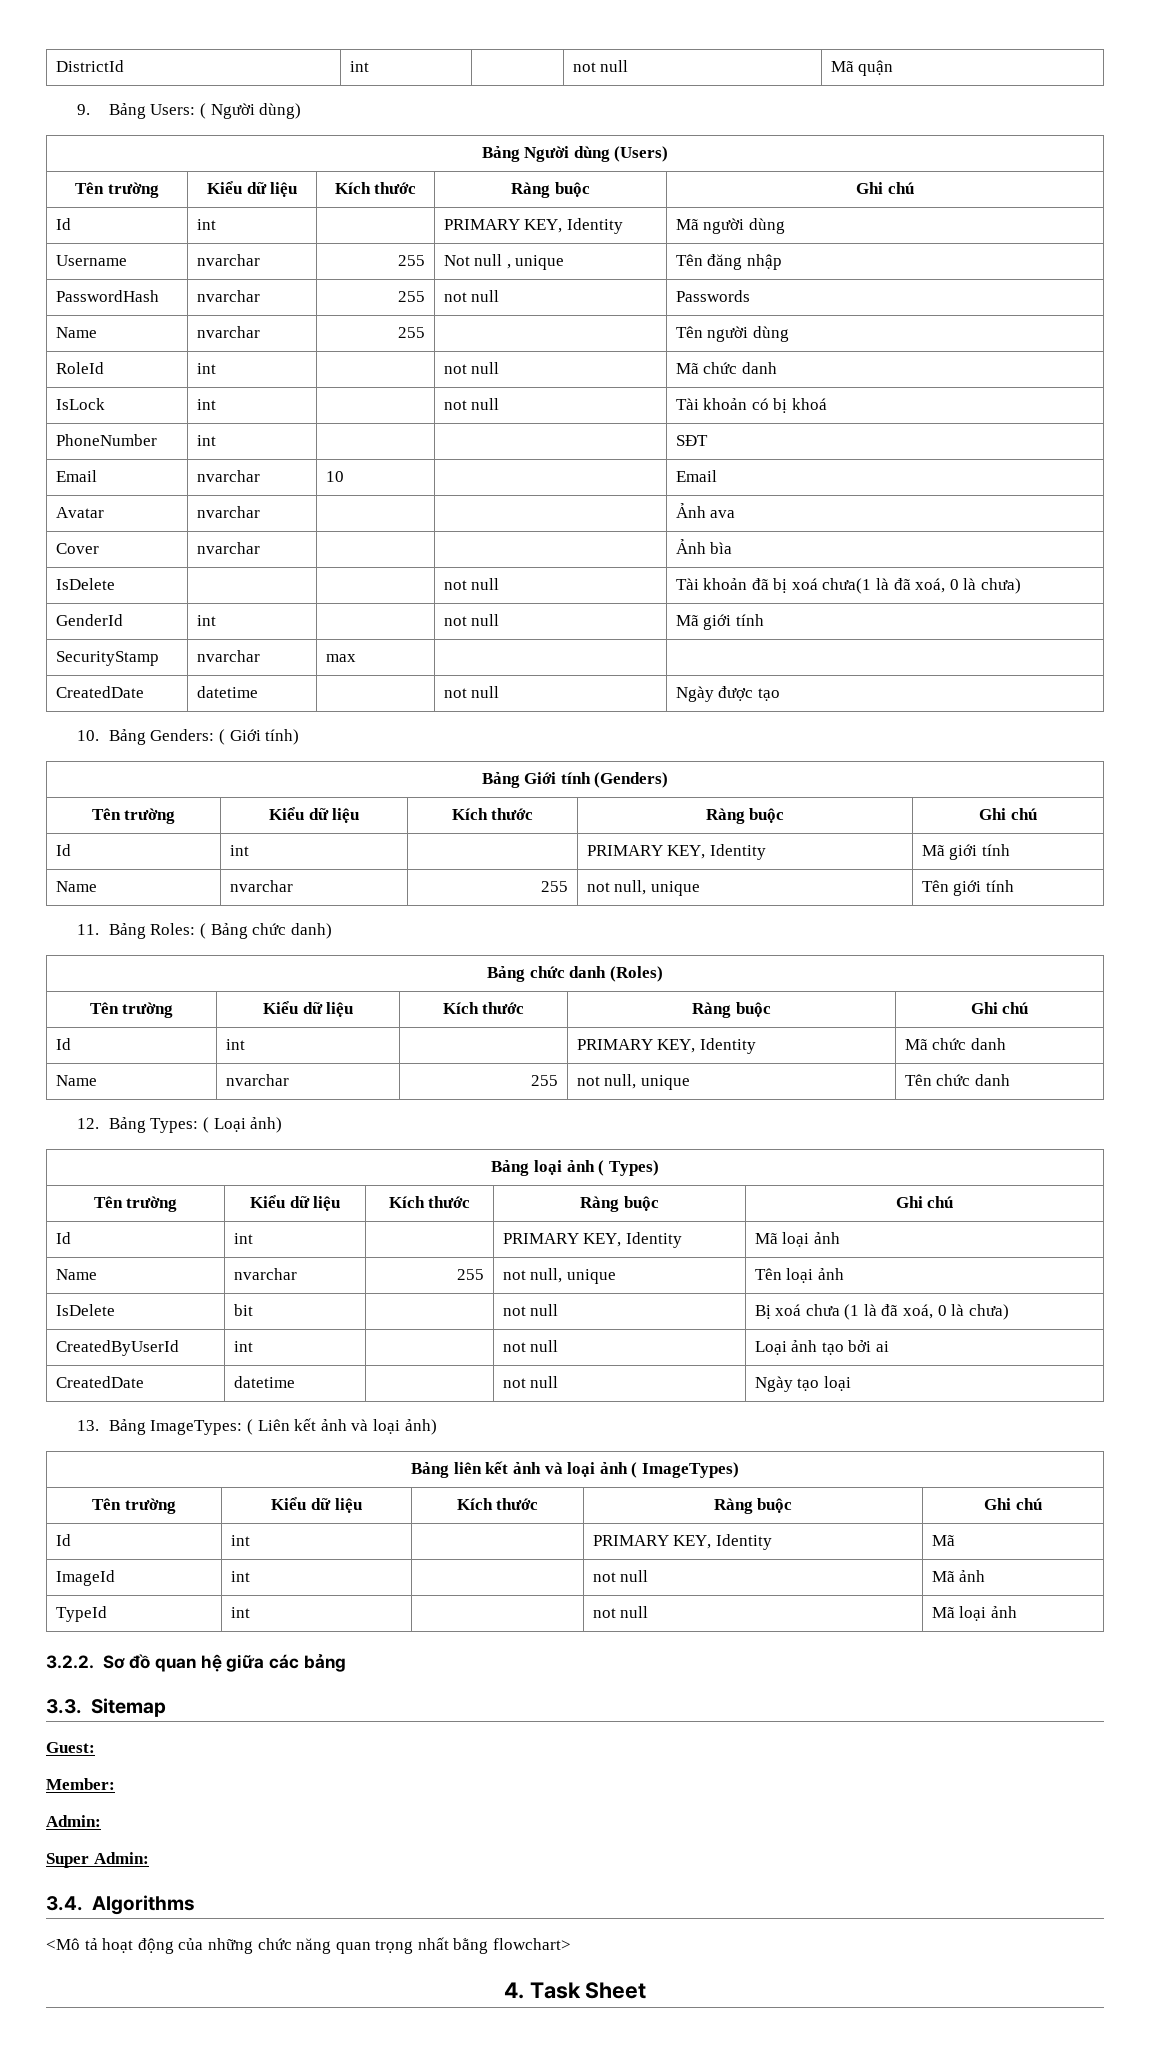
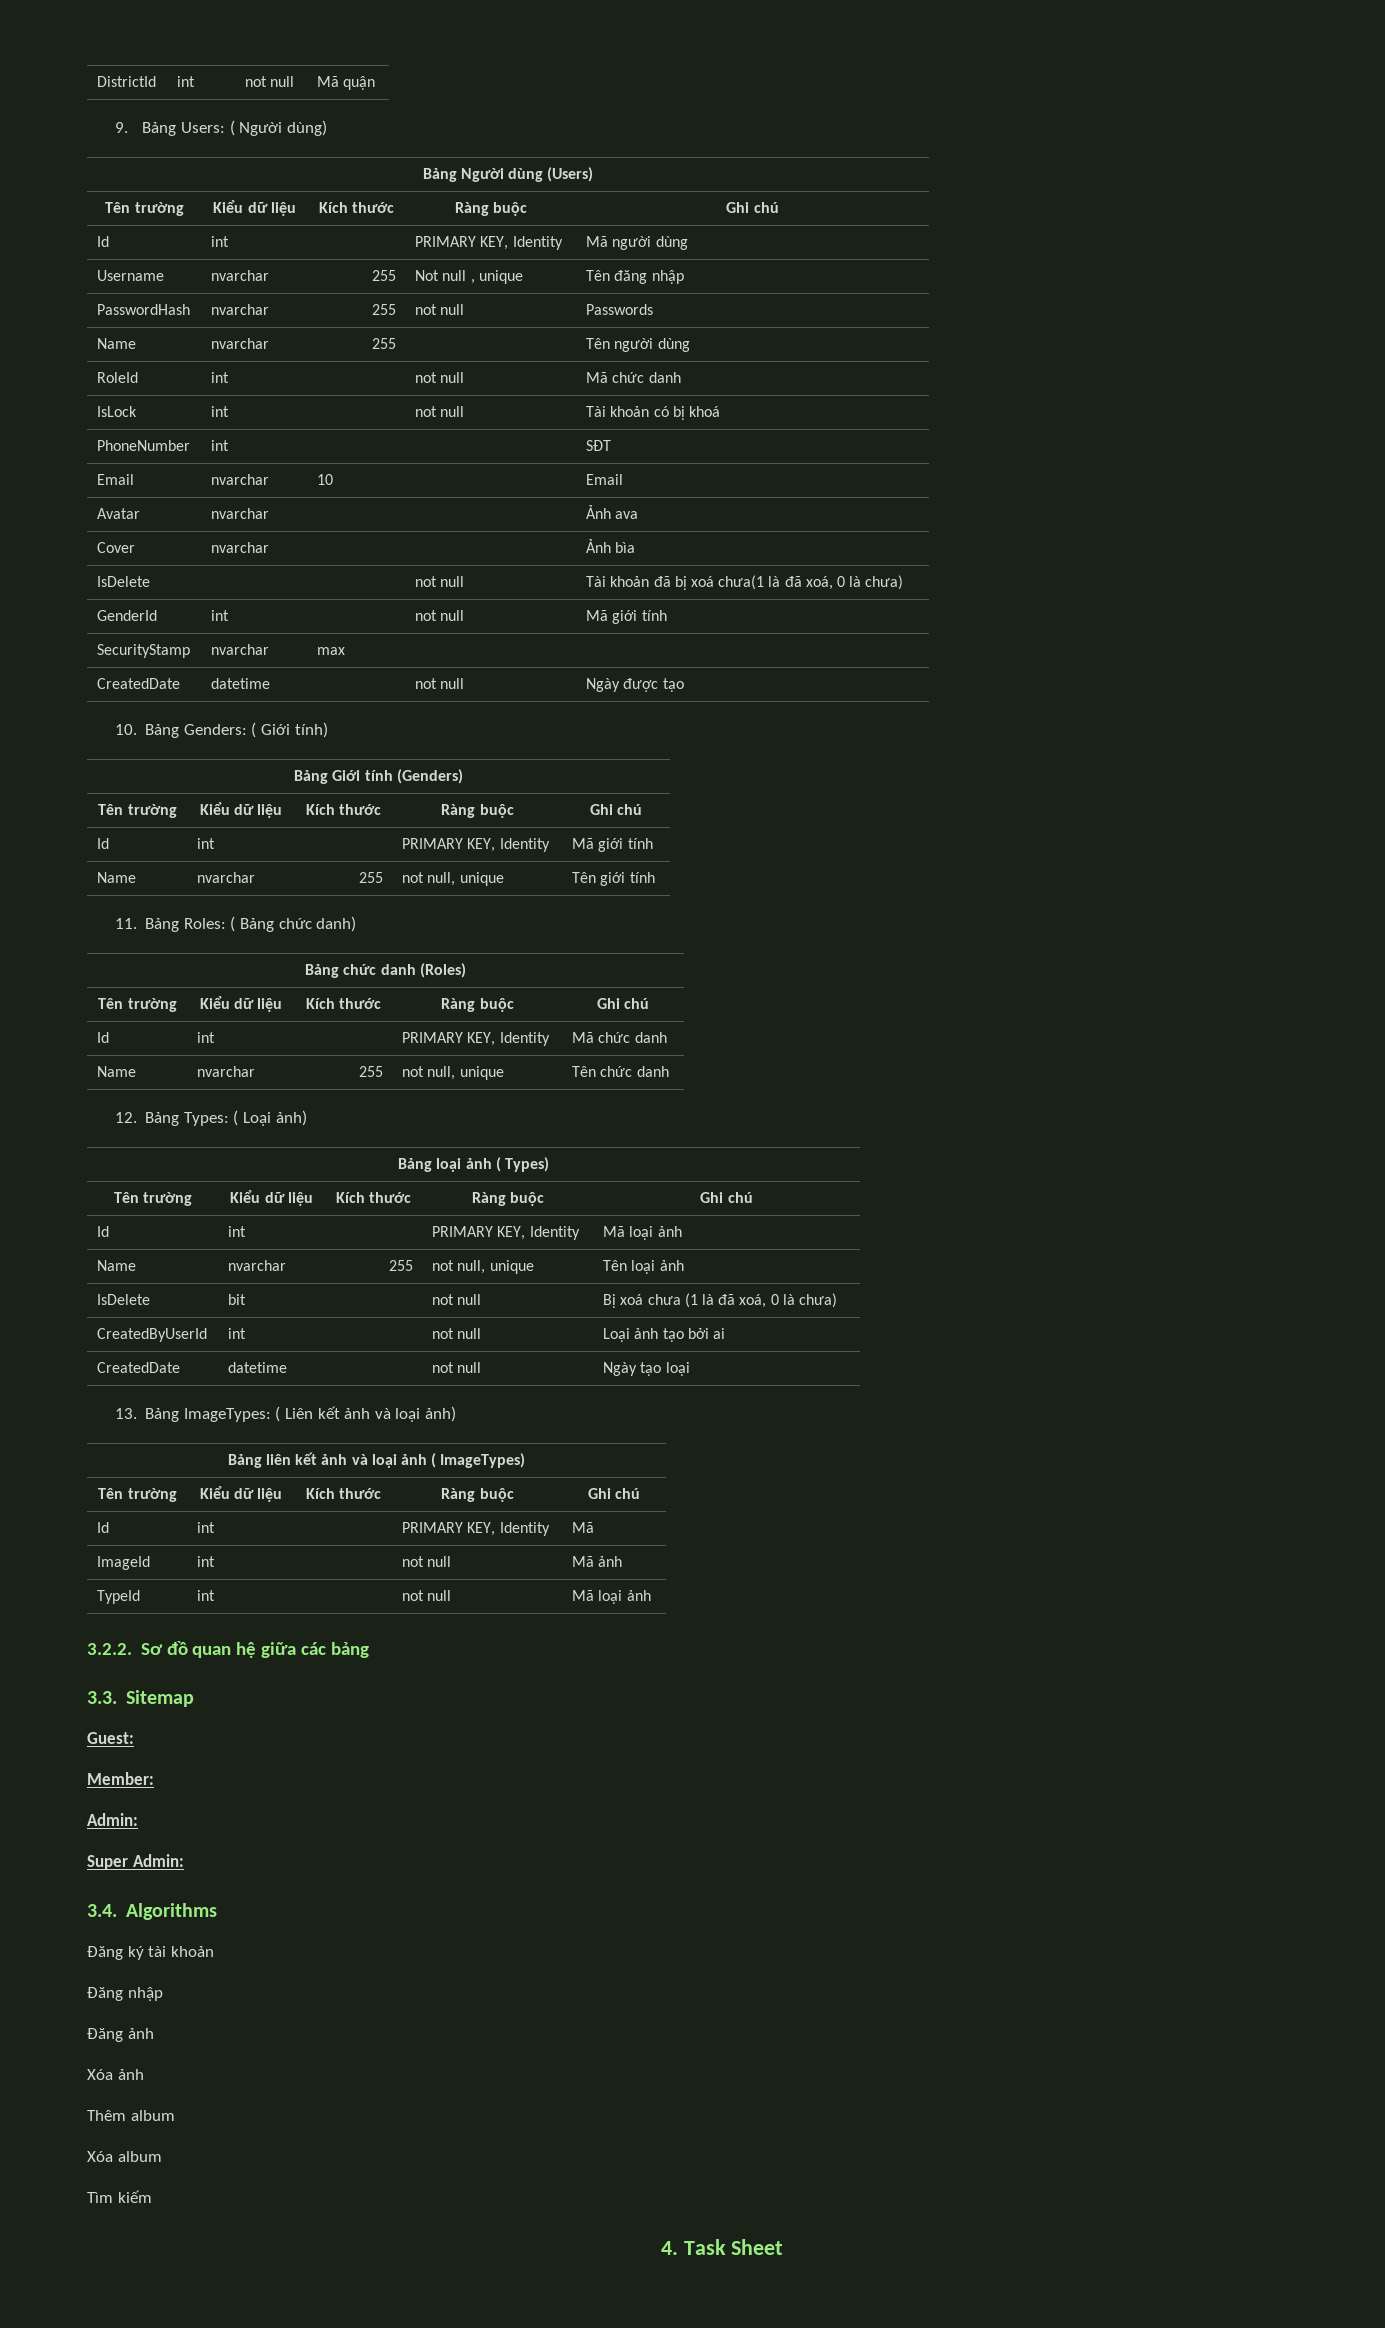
[46,1937,572,1954] <Mô tả hoạt động của những chức năng quan trọng nhất bằng flowchart> -> [87,1946,214,1960] [87,1987,163,2001] [87,2028,154,2042] [87,2069,144,2080] [87,2110,175,2121] [87,2151,162,2162] [87,2190,152,2203] Đăng ký tài khoản // Đăng nhập // Đăng ảnh // Xóa ảnh // Thêm album // Xóa album // Tìm kiếm

